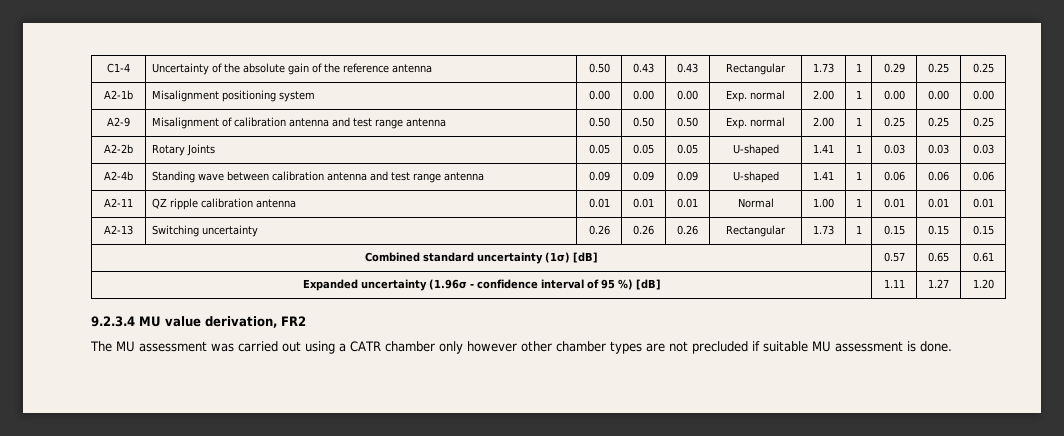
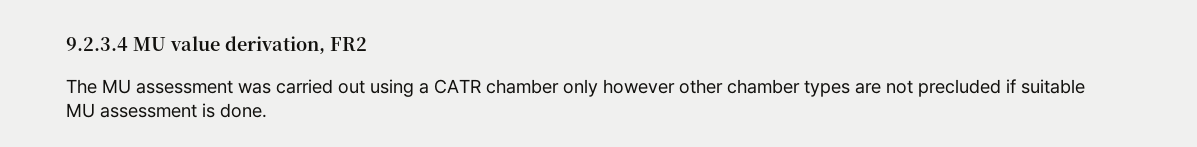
[107,63,130,73] [152,63,433,75] [588,63,610,73] [633,63,654,73] [677,63,698,73] [726,63,786,75] [813,63,834,73] [855,63,862,72] [883,63,905,73] [928,63,949,73] [972,63,994,73] [104,90,133,100] [152,90,316,102] [588,90,610,100] [633,90,654,100] [677,90,698,100] [726,90,785,102] [813,90,834,100] [855,90,862,99] [883,90,905,100] [928,90,949,100] [972,90,994,100] [107,117,130,127] [152,117,447,129] [588,117,610,127] [633,117,654,127] [677,117,698,127] [726,117,785,129] [813,117,834,127] [855,117,862,126] [883,117,905,127] [928,117,949,127] [972,117,994,127] [104,144,133,154] [152,144,216,156] [588,144,610,154] [633,144,654,154] [677,144,698,154] [732,144,779,156] [813,144,834,153] [855,144,862,153] [883,144,905,154] [928,144,949,154] [972,144,994,154] [104,171,133,181] [152,171,485,183] [588,171,610,181] [633,171,654,181] [677,171,698,181] [732,171,779,183] [813,171,834,180] [855,171,862,180] [883,171,905,181] [928,171,949,181] [972,171,994,181] [104,198,133,207] [152,198,297,210] [588,198,610,208] [633,198,654,208] [677,198,698,208] [737,198,774,208] [813,198,834,208] [855,198,862,207] [883,198,905,208] [928,198,949,208] [972,198,994,208] [104,225,133,235] [152,225,259,237] [588,225,610,235] [633,225,654,235] [677,225,698,235] [726,225,786,237] [813,225,834,235] [855,225,862,234] [883,225,905,235] [928,225,949,235] [972,225,994,235] [365,252,598,264] [883,252,905,262] [928,252,949,262] [972,252,994,262] [302,279,661,291] [883,279,905,288] [928,279,949,288] [972,279,994,289] C1-4 | Uncertainty of the absolute gain of the reference antenna | 0.50 | 0.43 | 0.43 | Rectangular | 1.73 | 1 | 0.29 | 0.25 | 0.25 // A2-1b | Misalignment positioning system | 0.00 | 0.00 | 0.00 | Exp. normal | 2.00 | 1 | 0.00 | 0.00 | 0.00 // A2-9 | Misalignment of calibration antenna and test range antenna | 0.50 | 0.50 | 0.50 | Exp. normal | 2.00 | 1 | 0.25 | 0.25 | 0.25 // A2-2b | Rotary Joints | 0.05 | 0.05 | 0.05 | U-shaped | 1.41 | 1 | 0.03 | 0.03 | 0.03 // A2-4b | Standing wave between calibration antenna and test range antenna | 0.09 | 0.09 | 0.09 | U-shaped | 1.41 | 1 | 0.06 | 0.06 | 0.06 // A2-11 | QZ ripple calibration antenna | 0.01 | 0.01 | 0.01 | Normal | 1.00 | 1 | 0.01 | 0.01 | 0.01 // A2-13 | Switching uncertainty | 0.26 | 0.26 | 0.26 | Rectangular | 1.73 | 1 | 0.15 | 0.15 | 0.15 // Combined standard uncertainty (1σ) [dB] | 0.57 | 0.65 | 0.61 // Expanded uncertainty (1.96σ - confidence interval of 95 %) [dB] | 1.11 | 1.27 | 1.20 // -> (66, 44) none

